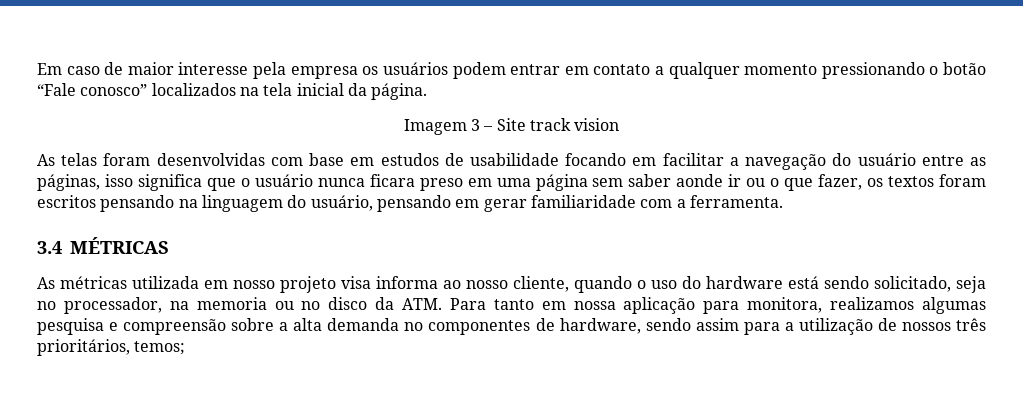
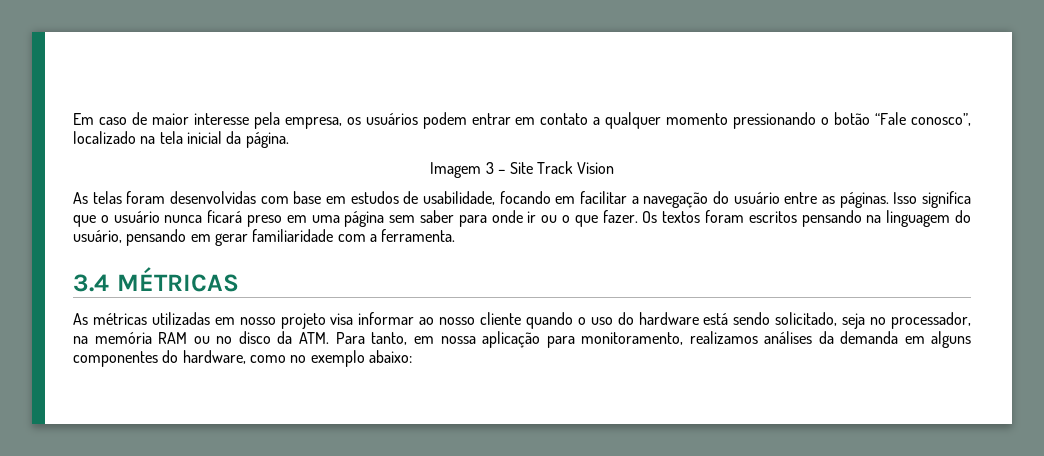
[290,66,358,79] empresa -> [284,117,342,129] empresa,
[80,83,236,96] conosco” localizados -> [910,113,971,126] [73,131,136,144] conosco”, localizado
[529,118,620,131] track vision -> [537,161,614,174] Track Vision
[470,153,559,166] usabilidade -> [423,191,496,205] usabilidade,
[37,174,133,191] páginas, isso -> [839,192,918,208] páginas. Isso
[369,174,415,187] ficara -> [207,210,243,223] ficará
[676,174,724,187] aonde -> [458,210,523,227] para onde
[818,174,884,190] fazer, os -> [602,210,658,223] fazer. Os
[132,276,199,289] utilizada -> [151,312,210,325] utilizadas
[376,276,438,289] informa -> [358,312,415,325] informar
[513,276,569,292] cliente, -> [480,312,522,325] cliente
[196,297,267,310] memoria -> [94,332,188,344] memória RAM
[493,299,534,310] tanto -> [371,332,408,345] tanto,
[747,297,986,314] [37,318,986,335] [37,339,186,356] monitora, realizamos algumas pesquisa e compreensão sobre a alta demanda no componentes de hardware, sendo assim para a utilização de nossos três prioritários, temos; -> [580,331,972,348] [73,350,412,367] monitoramento, realizamos análises da demanda em alguns componentes do hardware, como no exemplo abaixo:

